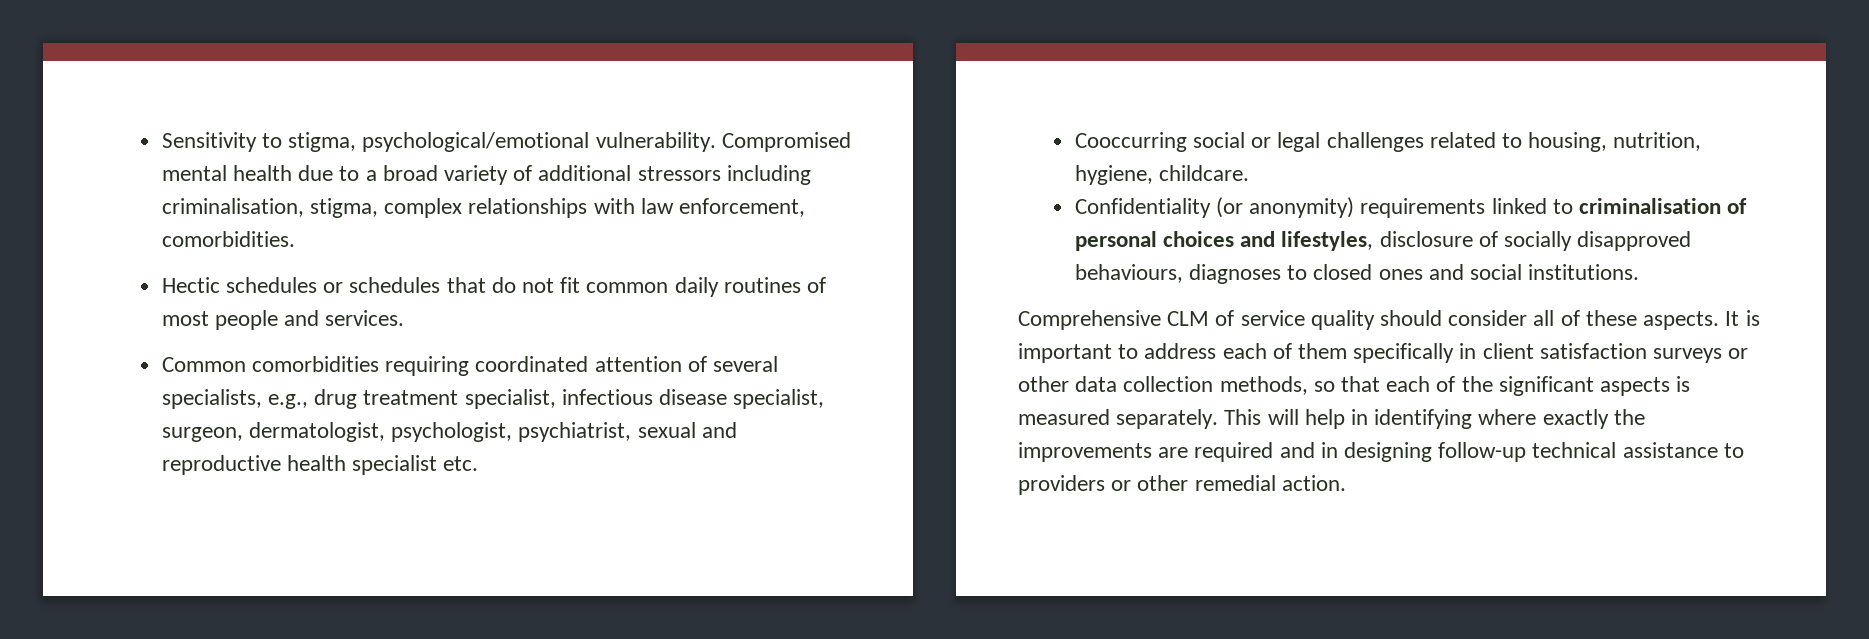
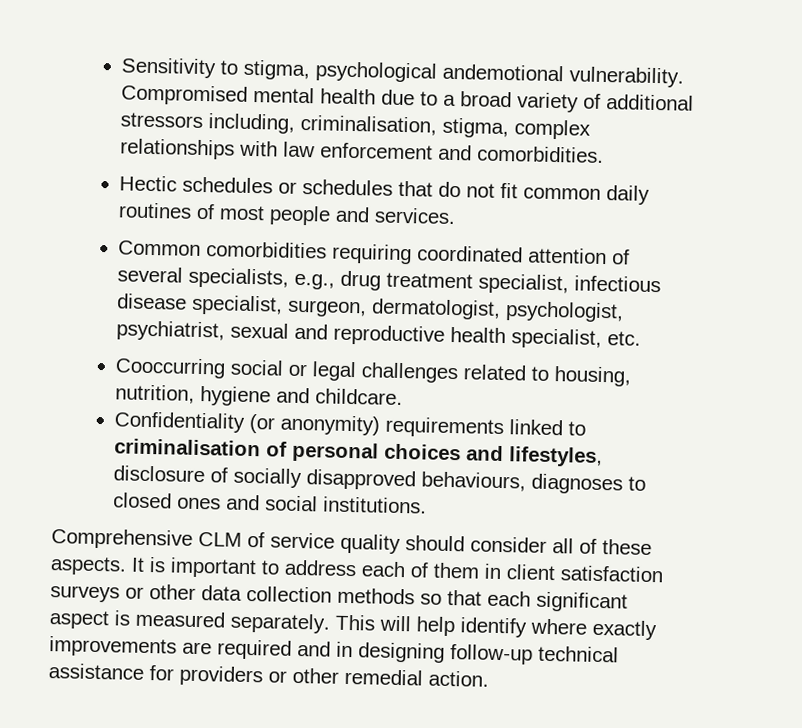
[362,132,590,152] psychological/emotional -> [315,61,565,83] psychological andemotional
[726,165,811,185] including -> [208,113,296,134] including,
[679,198,806,217] enforcement, -> [320,142,473,161] enforcement and
[352,455,438,475] specialist -> [511,328,603,350] specialist,
[1074,165,1153,185] hygiene, -> [200,386,311,407] hygiene and
[1353,343,1455,363] specifically -> (480, 570) none
[1219,376,1308,395] methods, -> [337,587,415,605] methods
[1436,376,1671,396] of the significant aspects -> [536,591,628,613] [49,610,110,630] significant aspect
[1351,409,1473,429] in identifying -> [460,617,527,638] identify
[1613,409,1645,425] the -> (657, 630) none
[1723,443,1744,458] to -> [149,665,174,681] for

